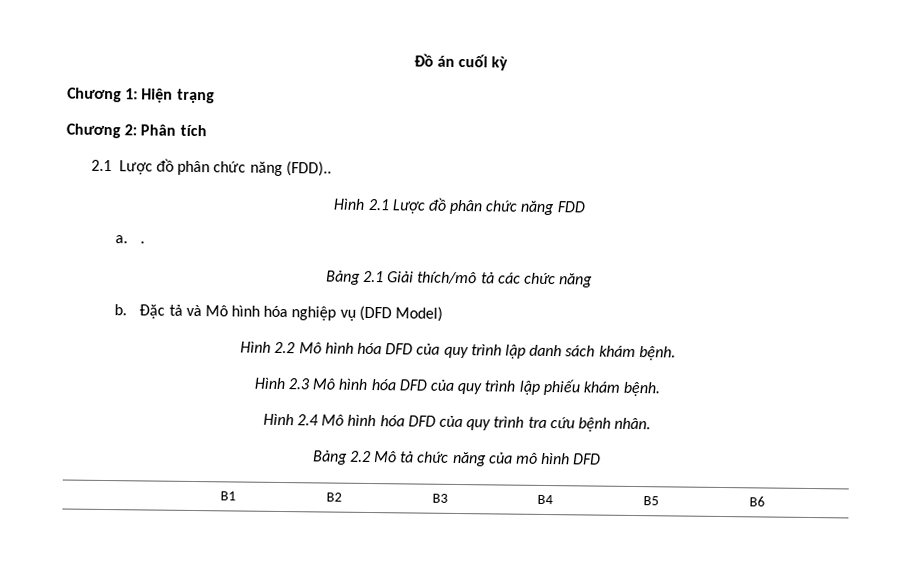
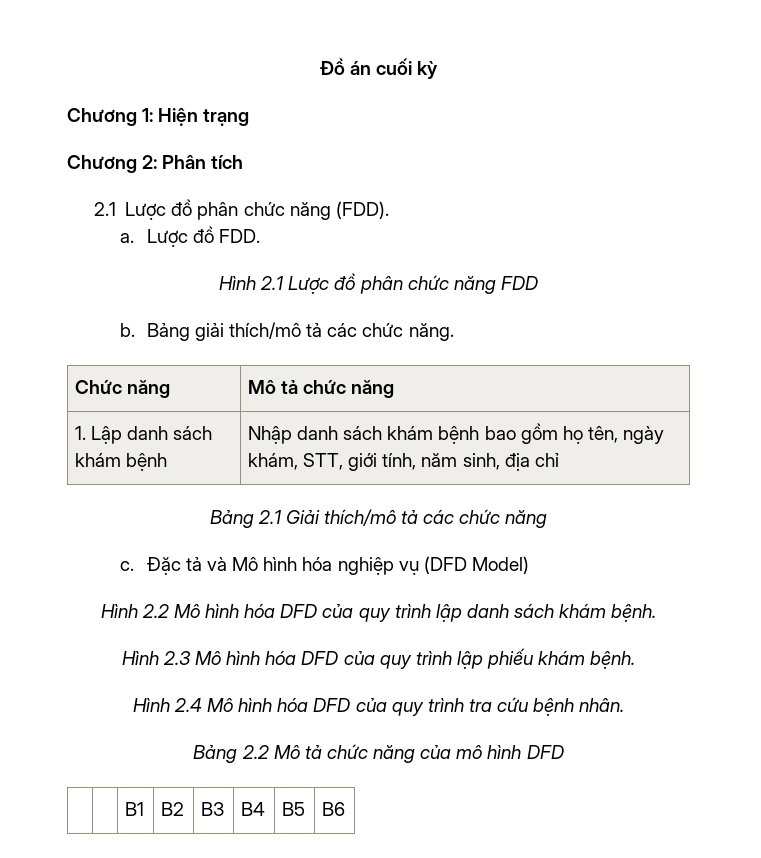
[285,161,332,177] (FDD).. -> [335,201,389,219] [120,226,261,247] (FDD). // a. Lược đồ FDD.
[115,235,146,244] a. . -> [120,322,454,341] [74,380,171,398] [247,380,395,398] [74,426,213,444] [74,453,168,471] [247,423,665,444] [247,453,559,471] b. Bảng giải thích/mô tả các chức năng. // Chức năng | Mô tả chức năng // 1. Lập danh sách khám bệnh | Nhập danh sách khám bệnh bao gồm họ tên, ngày khám, STT, giới tính, năm sinh, địa chỉ
[114,304,128,316] b. -> [120,561,135,571] c.

